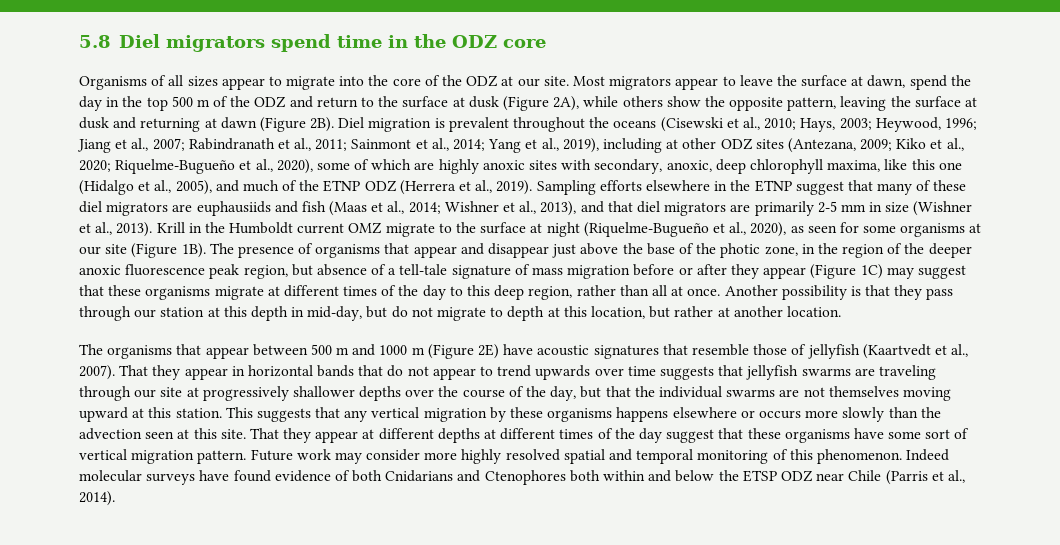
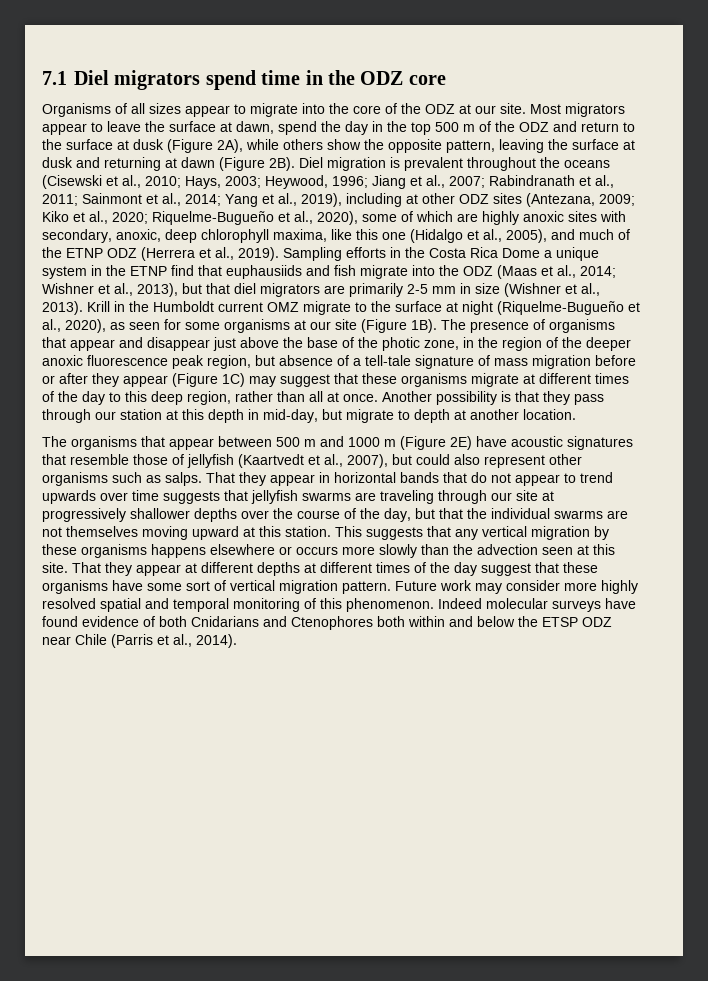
[79,35,111,48] 5.8 -> [42,71,67,85] 7.1
[645,180,967,195] [79,201,326,216] elsewhere in the ETNP suggest that many of these diel migrators are euphausiids and fish -> [390,247,599,261] [42,265,493,279] in the Costa Rica Dome a unique system in the ETNP find that euphausiids and fish migrate into the ODZ
[580,201,604,213] and -> [182,283,202,294] but
[391,306,433,318] do not -> (342, 414) none
[563,306,730,319] this location, but rather at -> (466, 415) none
[79,365,115,380] 2007). -> [347,454,582,468] [42,472,202,486] 2007), but could also represent other organisms such as salps.

